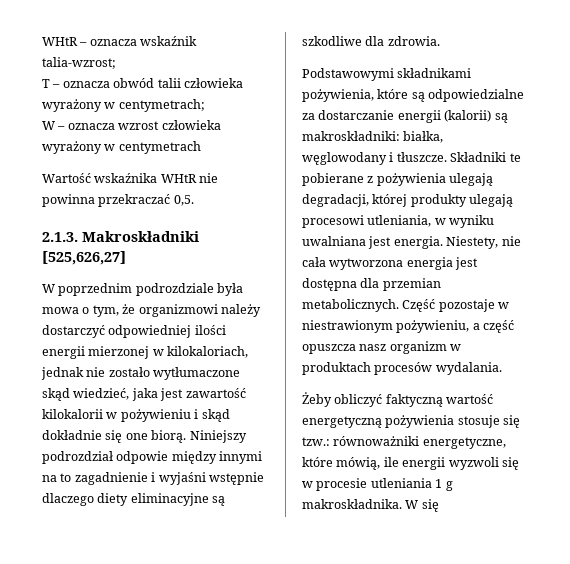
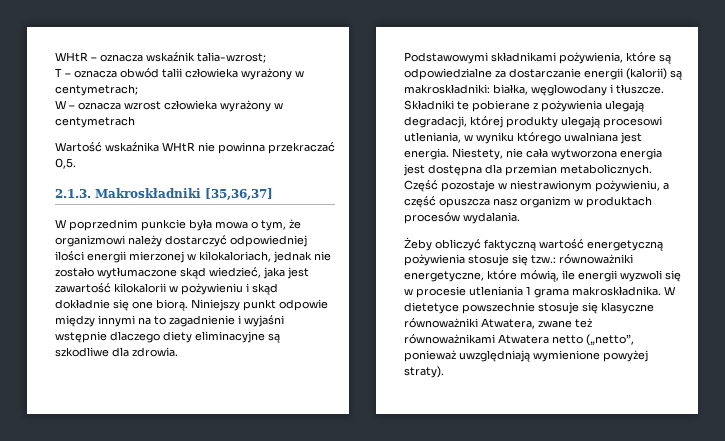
[42,251,126,265] [525,626,27] -> [205,188,273,200] [35,36,37]
[135,283,214,296] podrozdziale -> [141,219,186,231] punkcie
[42,451,113,464] podrozdział -> [243,299,276,311] punkt
(495, 221) none -> [517,132,561,144] którego
[445,481,453,491] g -> [534,288,569,298] grama
[421,499,439,512] się -> [404,302,654,314] [404,318,592,329] [404,334,634,346] [404,350,648,362] [404,366,444,378] dietetyce powszechnie stosuje się klasyczne równoważniki Atwatera, zwane też równoważnikami Atwatera netto („netto”, ponieważ uwzględniają wymienione powyżej straty).

